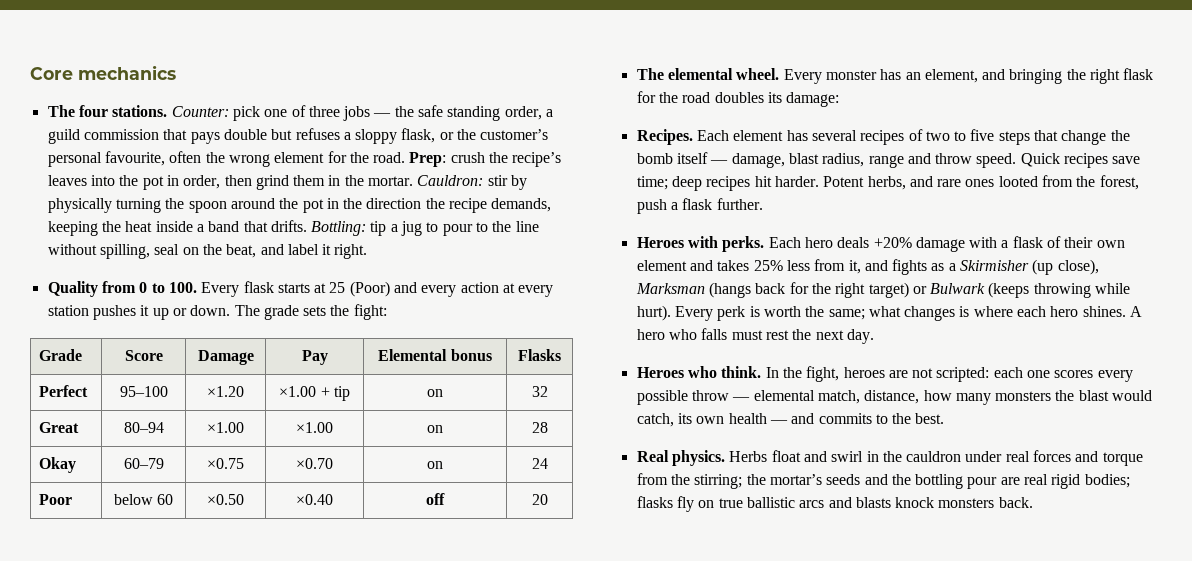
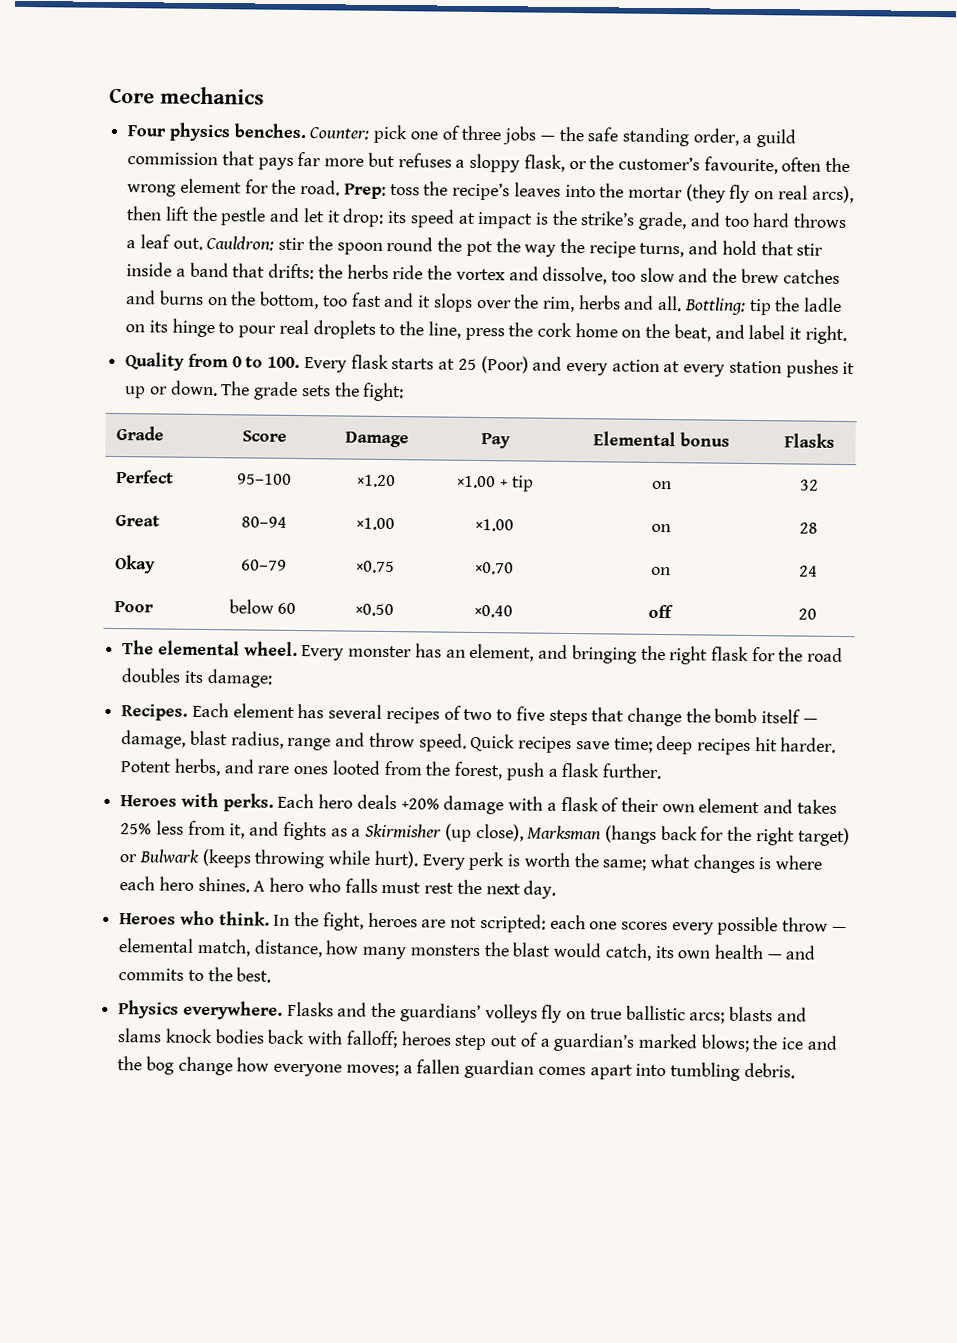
[47,105,168,117] The four stations. -> [127,122,307,142] Four physics benches.
[223,129,267,140] double -> [297,151,365,167] far more
[47,152,102,167] personal -> (700, 163) none
[450,152,485,163] crush -> [389,183,420,196] toss
[142,175,528,190] [47,198,161,213] pot in order, then grind them in the mortar. Cauldron: stir by physically turning -> [627,184,854,204] [126,206,848,231] [126,234,306,251] mortar (they fly on real arcs), then lift the pestle and let it drop: its speed at impact is the strike’s grade, and too hard throws a leaf out. Cauldron: stir
[230,198,552,213] [47,220,539,236] [47,244,180,259] around the pot in the direction the recipe demands, keeping the heat inside a band that drifts. Bottling: tip a jug to pour to the line without spilling, seal -> [386,236,824,258] [126,262,840,285] [126,290,843,316] [125,318,618,341] round the pot the way the recipe turns, and hold that stir inside a band that drifts: the herbs ride the vortex and dissolve, too slow and the brew catches and burns on the bottom, too fast and it slops over the rim, herbs and all. Bottling: tip the ladle on its hinge to pour real droplets to the line, press the cork home
[636,450,1143,466] [636,473,1130,489] [636,496,1033,512] Real physics. Herbs float and swirl in the cauldron under real forces and torque from the stirring; the mortar’s seeds and the bottling pour are real rigid bodies; flasks fly on true ballistic arcs and blasts knock monsters back. -> [118,1000,807,1024] [117,1028,838,1052] [117,1056,795,1081] Physics everywhere. Flasks and the guardians’ volleys fly on true ballistic arcs; blasts and slams knock bodies back with falloff; heroes step out of a guardian’s marked blows; the ice and the bog change how everyone moves; a fallen guardian comes apart into tumbling debris.

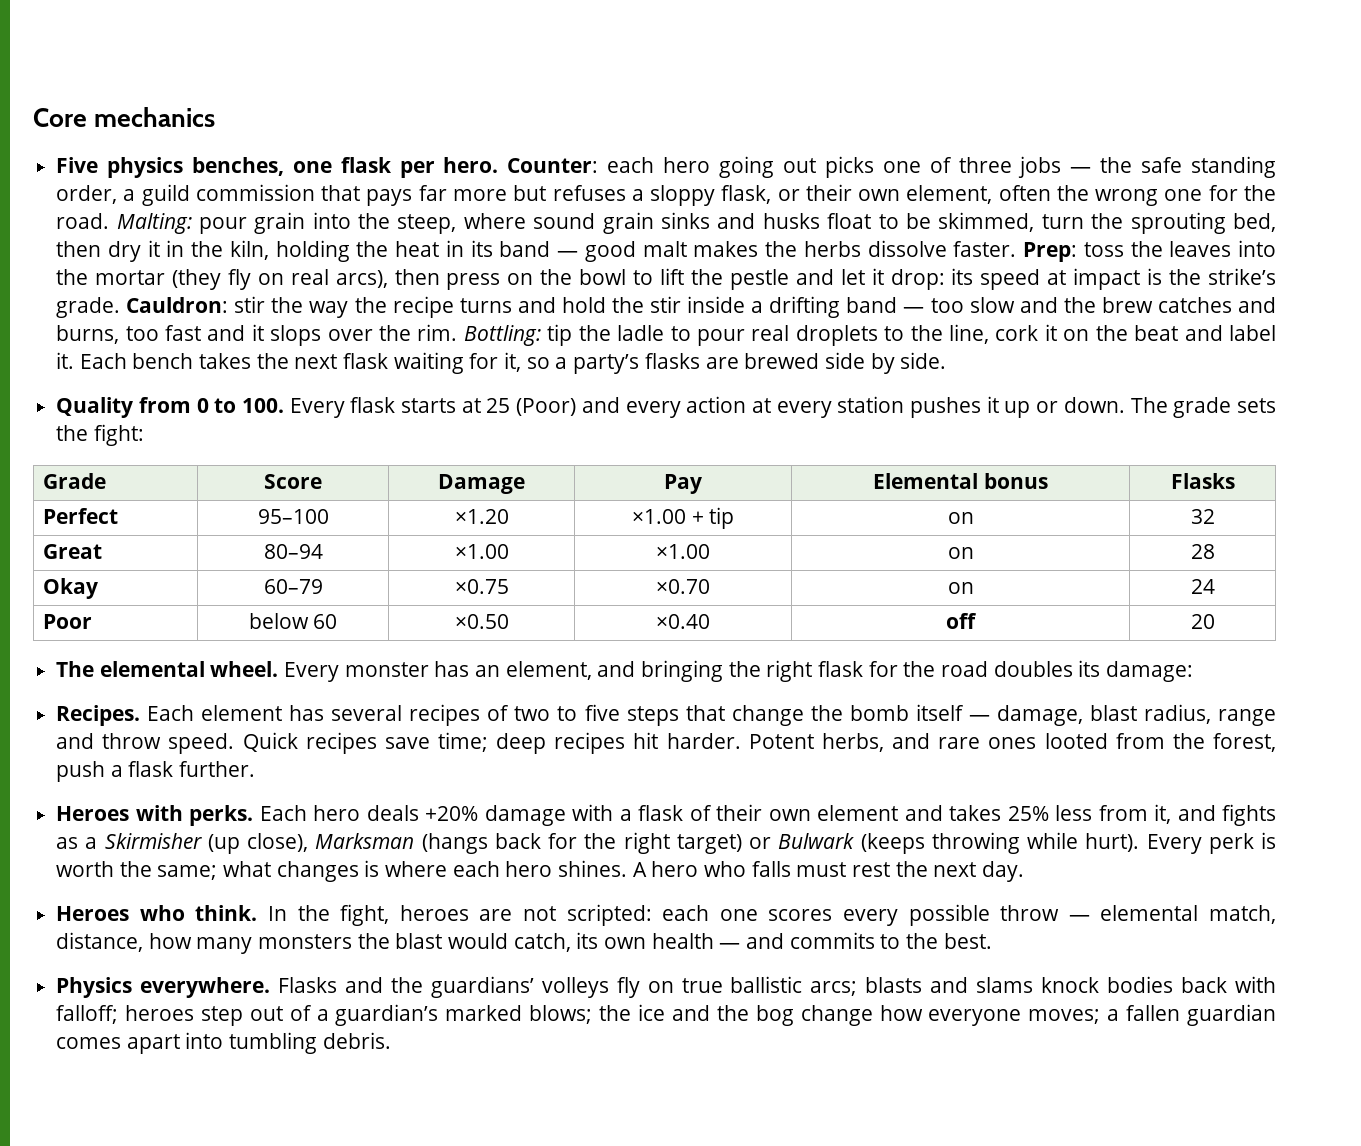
[127,122,409,144] Four physics benches. Counter: pick -> [56,156,874,178] Five physics benches, one flask per hero. Counter: each hero going out picks
[589,155,778,175] the customer’s favourite, -> [805,184,993,204] their own element,
[179,178,242,194] element -> [1164,189,1203,201] one
(341, 188) none -> [116,212,1276,234] [56,240,1017,262] Malting: pour grain into the steep, where sound grain sinks and husks float to be skimmed, turn the sprouting bed, then dry it in the kiln, holding the heat in its band — good malt makes the herbs dissolve faster.
[452,182,511,201] recipe’s -> (1163, 249) none
(163, 213) none -> [446,269,654,290] press on the bowl to
[638,211,848,231] [126,234,493,257] grade, and too hard throws a leaf out. Cauldron: stir the spoon round the pot -> [56,296,266,318] grade. Cauldron: stir
[639,242,685,258] turns, -> [459,298,512,313] turns
[760,241,794,256] that -> [611,297,644,313] the
[189,262,608,285] band that drifts: the herbs ride the vortex and dissolve, -> [769,296,925,318] drifting band —
[159,290,320,310] burns on the bottom, -> [56,325,120,344] burns,
[541,295,683,313] rim, herbs and all. -> [417,324,458,341] rim.
[125,318,215,338] on its hinge -> (665, 333) none
[464,322,711,342] press the cork home on the beat, -> [995,324,1179,341] cork it on the beat
[789,325,847,345] it right. -> [56,352,947,374] it. Each bench takes the next flask waiting for it, so a party’s flasks are brewed side by side.

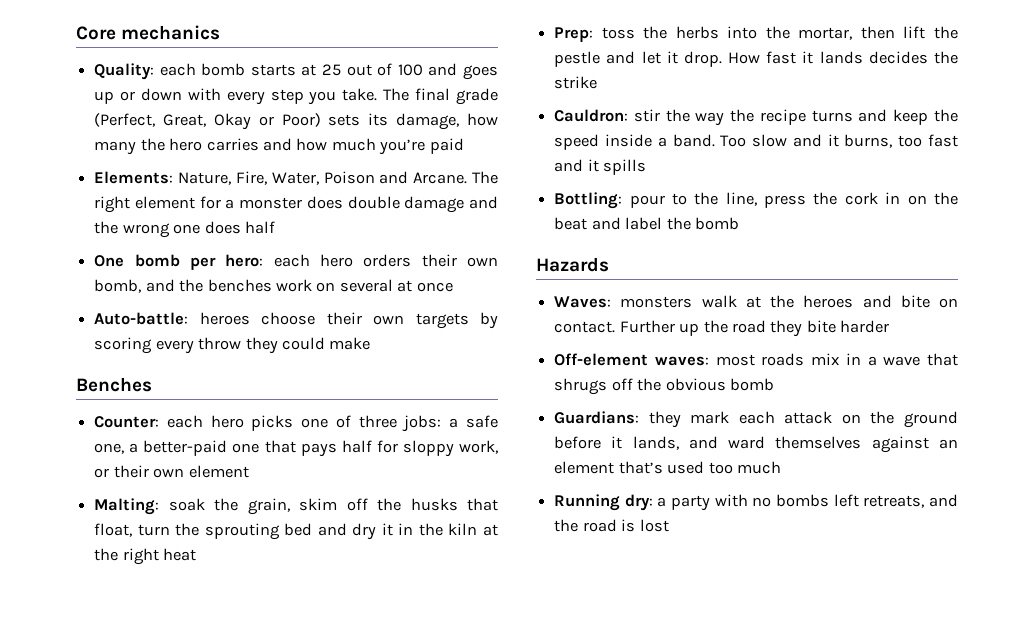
[56,157,499,178] Five physics benches, one flask per hero. -> [94,63,498,80] [94,88,498,105] [94,113,499,130] [94,138,464,155] [94,171,498,185] [94,196,499,213] [94,221,275,238] [94,254,499,270] [94,279,453,293] [94,312,499,329] [94,337,371,354] [76,377,152,392] Quality: each bomb starts at 25 out of 100 and goes up or down with every step you take. The final grade (Perfect, Great, Okay or Poor) sets its damage, how many the hero carries and how much you’re paid // Elements: Nature, Fire, Water, Poison and Arcane. The right element for a monster does double damage and the wrong one does half // One bomb per hero: each hero orders their own bomb, and the benches work on several at once // Auto-battle: heroes choose their own targets by scoring every throw they could make // Benches //
[719,156,816,178] going out -> (244, 421) none
[1018,156,1276,178] [56,184,1276,206] [56,212,1035,234] jobs — the safe standing order, a guild commission that pays far more but refuses a sloppy flask, or their own element, often the wrong one for the road. Malting: pour grain into the steep, where sound grain sinks and husks float to be skimmed, -> [402,415,499,432] [94,440,498,457] [94,465,249,478] [94,498,498,515] [94,523,133,537] jobs: a safe one, a better-paid one that pays half for sloppy work, or their own element // Malting: soak the grain, skim off the husks that float,
[1232,213,1276,232] [56,241,102,257] bed, then -> [284,523,347,536] bed and
[229,240,1017,262] kiln, holding the heat in its band — good malt makes the herbs dissolve faster. -> [448,523,499,536] [94,548,197,565] kiln at the right heat //
[1169,240,1277,257] [56,269,654,290] leaves into the mortar (they fly on real arcs), then press on the bowl to -> [675,26,895,40] herbs into the mortar, then
[890,268,1277,290] [56,297,121,318] drop: its speed at impact is the strike’s grade. -> [683,51,958,67] [554,76,598,89] drop. How fast it lands decides the strike //
[561,296,1277,318] hold the stir inside a drifting band — too slow and the brew catches and -> [893,109,959,125] [554,134,839,150] keep the speed inside a band. Too slow and it
[270,324,1057,346] slops over the rim. Bottling: tip the ladle to pour real droplets to the line, cork it -> [603,159,647,175] [554,192,901,209] spills // Bottling: pour to the line, press the cork in
[56,352,947,374] [56,396,1276,418] [56,424,144,446] [43,473,107,489] [264,474,322,489] [438,474,525,494] [664,474,703,494] [873,473,1048,489] [1170,473,1235,489] [43,508,119,524] [257,509,329,524] [454,509,509,524] [631,507,735,529] [947,512,974,524] [1190,509,1215,524] [43,544,103,559] [263,544,323,559] [454,544,509,559] [656,544,711,559] [947,547,974,559] [1190,544,1215,559] [43,578,99,599] [263,579,323,594] [454,579,509,594] [656,579,711,594] [947,582,974,594] [1190,579,1215,594] [43,614,93,629] [248,613,338,629] [454,614,509,629] [656,614,711,629] [946,613,978,629] [1190,614,1215,629] [56,660,1194,682] [56,704,1276,726] [56,732,1277,754] [56,761,256,782] [56,804,1276,826] [56,832,1276,854] [56,860,1025,882] [56,904,1277,926] [56,932,992,954] [56,976,1276,998] [56,1004,1276,1026] [56,1032,391,1054] it. Each bench takes the next flask waiting for it, so a party’s flasks are brewed side by side. // Quality from 0 to 100. Every flask starts at 25 (Poor) and every action at every station pushes it up or down. The grade sets the fight: // Grade | Score | Damage | Pay | Elemental bonus | Flasks // Perfect | 95–100 | ×1.20 | ×1.00 + tip | on | 32 // Great | 80–94 | ×1.00 | ×1.00 | on | 28 // Okay | 60–79 | ×0.75 | ×0.70 | on | 24 // Poor | below 60 | ×0.50 | ×0.40 | off | 20 // The elemental wheel. Every monster has an element, and bringing the right flask for the road doubles its damage: // Recipes. Each element has several recipes of two to five steps that change the bomb itself — damage, blast radius, range and throw speed. Quick recipes save time; deep recipes hit harder. Potent herbs, and rare ones looted from the forest, push a flask further. // Heroes with perks. Each hero deals +20% damage with a flask of their own element and takes 25% less from it, and fights as a Skirmisher (up close), Marksman (hangs back for the right target) or Bulwark (keeps throwing while hurt). Every perk is worth the same; what changes is where each hero shines. A hero who falls must rest the next day. // Heroes who think. In the fight, heroes are not scripted: each one scores every possible throw — elemental match, distance, how many monsters the blast would catch, its own health — and commits to the best. // Physics everywhere. Flasks and the guardians’ volleys fly on true ballistic arcs; blasts and slams knock bodies back with falloff; heroes step out of a guardian’s marked blows; the ice and the bog change how everyone moves; a fallen guardian comes apart into tumbling debris. -> [666,217,739,230] [536,257,609,272] [554,295,958,308] [554,320,890,337] [554,353,958,366] [554,378,774,395] [554,411,958,428] [554,436,958,453] [554,461,781,474] [554,494,958,511] [554,519,669,532] the bomb // Hazards // Waves: monsters walk at the heroes and bite on contact. Further up the road they bite harder // Off-element waves: most roads mix in a wave that shrugs off the obvious bomb // Guardians: they mark each attack on the ground before it lands, and ward themselves against an element that’s used too much // Running dry: a party with no bombs left retreats, and the road is lost

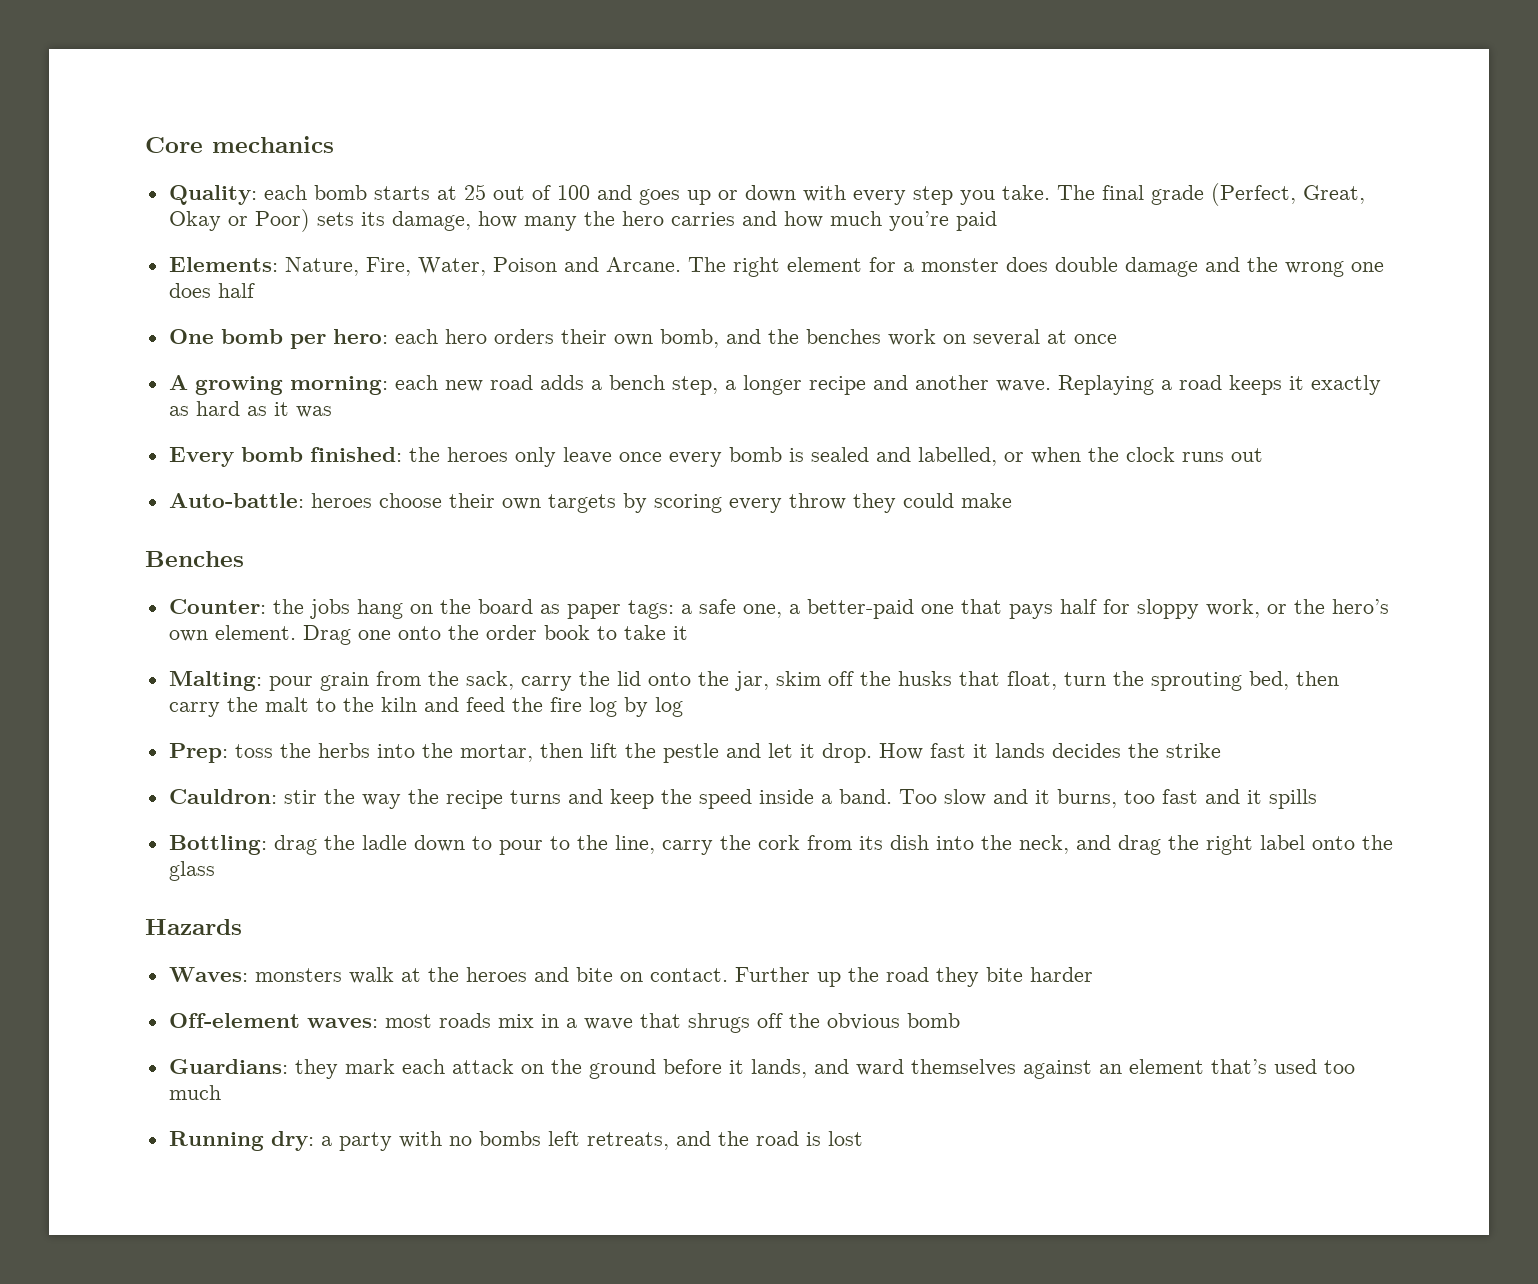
(453, 287) none -> [168,375,1381,395] [168,401,332,418] [168,447,1263,467] // A growing morning: each new road adds a bench step, a longer recipe and another wave. Replaying a road keeps it exactly as hard as it was // Every bomb finished: the heroes only leave once every bomb is sealed and labelled, or when the clock runs out
[166,415,442,432] each hero picks one of three jobs: -> [272,599,674,619] the jobs hang on the board as paper tags:
[113,465,249,478] [94,498,290,515] their own element // Malting: soak the grain, -> [1293,599,1389,614] [168,625,688,645] [168,671,769,691] the hero’s own element. Drag one onto the order book to take it // Malting: pour grain from the sack, carry the lid onto the jar,
[284,523,499,540] [94,548,197,565] bed and dry it in the kiln at the right heat -> [1248,671,1339,690] [168,697,683,717] bed, then carry the malt to the kiln and feed the fire log by log
(623, 200) none -> [273,835,492,855] drag the ladle down to
[764,195,807,208] press -> [661,840,713,855] carry
[885,192,958,205] [554,217,739,230] in on the beat and label the bomb -> [806,835,1393,855] [168,861,215,881] from its dish into the neck, and drag the right label onto the glass

